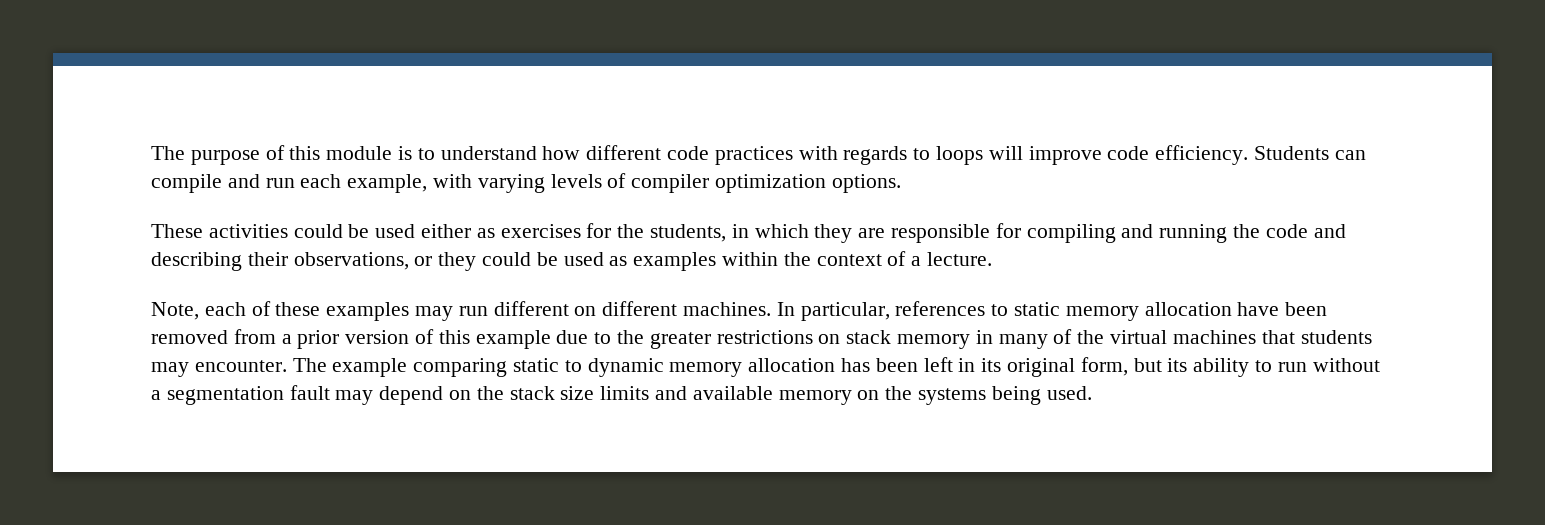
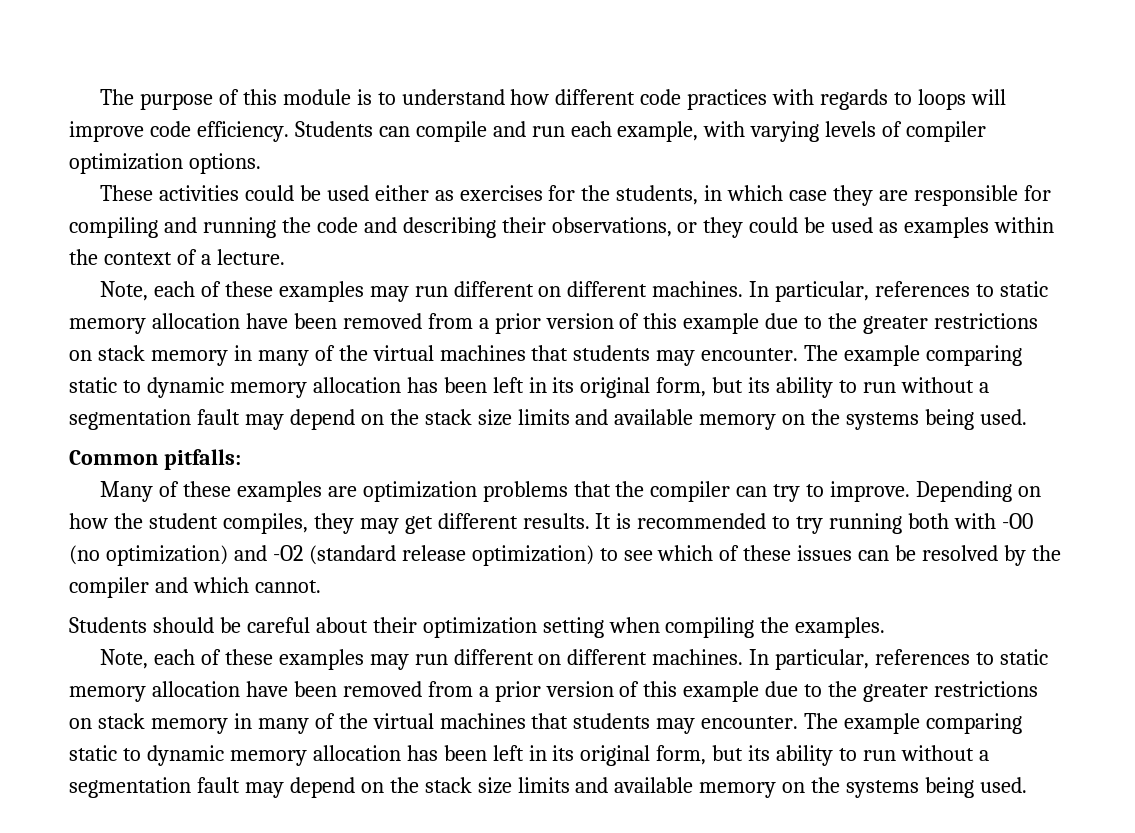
(809, 231) none -> [789,190,828,201] case
(1092, 393) none -> [69,449,241,470] [99,481,1042,502] [69,513,1033,534] [69,545,1061,566] [69,577,321,598] [69,617,886,638] [99,649,1049,670] [69,681,1039,702] [69,713,1023,734] [69,745,989,766] [69,777,1028,798] // Common pitfalls: // Many of these examples are optimization problems that the compiler can try to improve. Depending on how the student compiles, they may get different results. It is recommended to try running both with -O0 (no optimization) and -O2 (standard release optimization) to see which of these issues can be resolved by the compiler and which cannot. // Students should be careful about their optimization setting when compiling the examples. // Note, each of these examples may run different on different machines. In particular, references to static memory allocation have been removed from a prior version of this example due to the greater restrictions on stack memory in many of the virtual machines that students may encounter. The example comparing static to dynamic memory allocation has been left in its original form, but its ability to run without a segmentation fault may depend on the stack size limits and available memory on the systems being used.

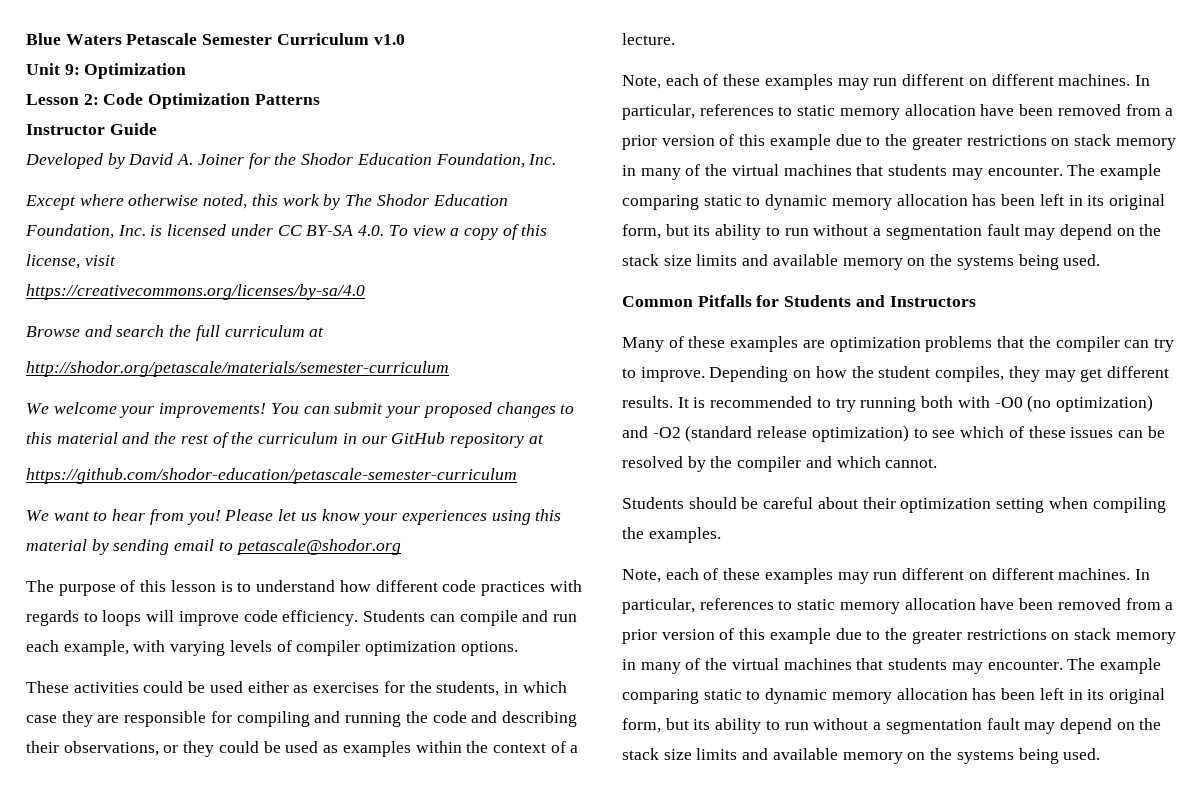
(99, 97) none -> [26,33,405,45] [26,63,187,79] [26,93,320,109] [26,123,157,135] [25,153,557,169] [25,194,508,210] [25,224,548,240] [26,254,116,269] [26,284,365,300] [26,325,325,341] [26,361,449,377] [26,402,575,418] [26,432,544,448] [26,468,517,484] [26,509,562,525] [26,539,401,555] Blue Waters Petascale Semester Curriculum v1.0 // Unit 9: Optimization // Lesson 2: Code Optimization Patterns // Instructor Guide // Developed by David A. Joiner for the Shodor Education Foundation, Inc. // Except where otherwise noted, this work by The Shodor Education Foundation, Inc. is licensed under CC BY-SA 4.0. To view a copy of this license, visit // https://creativecommons.org/licenses/by-sa/4.0 // Browse and search the full curriculum at // http://shodor.org/petascale/materials/semester-curriculum // We welcome your improvements! You can submit your proposed changes to this material and the rest of the curriculum in our GitHub repository at // https://github.com/shodor-education/petascale-semester-curriculum // We want to hear from you! Please let us know your experiences using this material by sending email to petascale@shodor.org //
[282,89,351,105] module -> [170,580,216,592] lesson
[163,449,241,470] pitfalls: -> [697,295,976,307] Pitfalls for Students and Instructors

